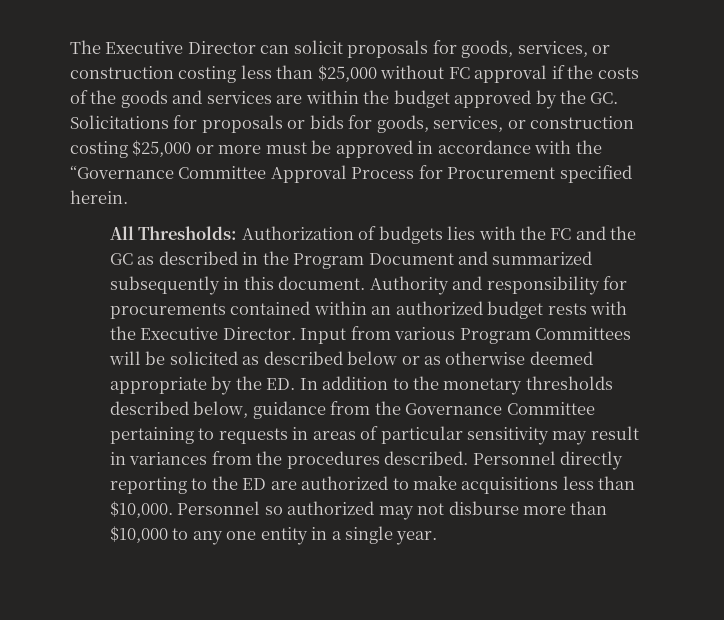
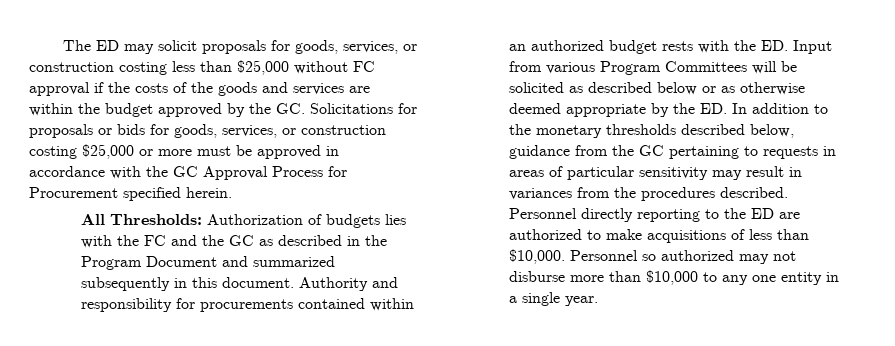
[105,41,290,54] Executive Director can -> [96,40,155,54] ED may
[70,165,267,179] “Governance Committee -> [173,166,198,177] GC
[140,327,296,340] Executive Director. -> [761,40,789,51] ED.
[405,402,595,415] Governance Committee -> [639,145,665,156] GC
(559, 485) none -> [731,229,746,240] of

